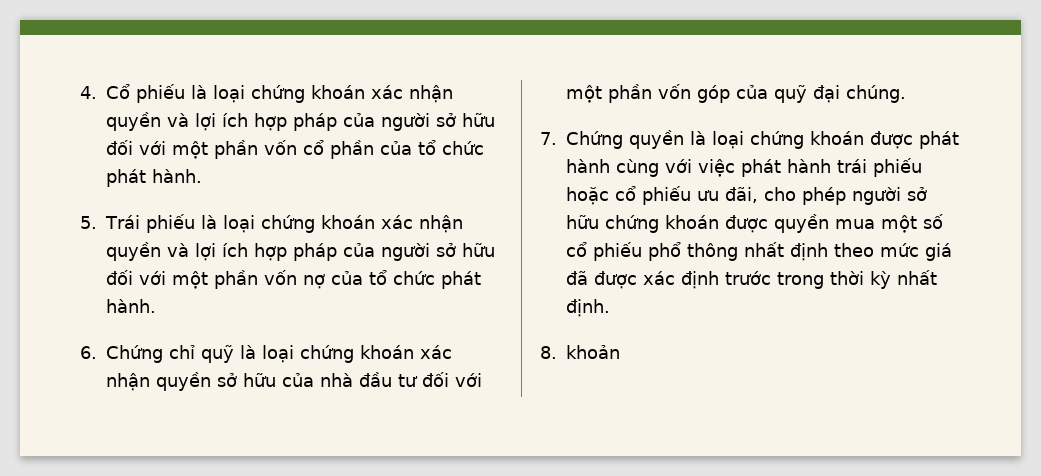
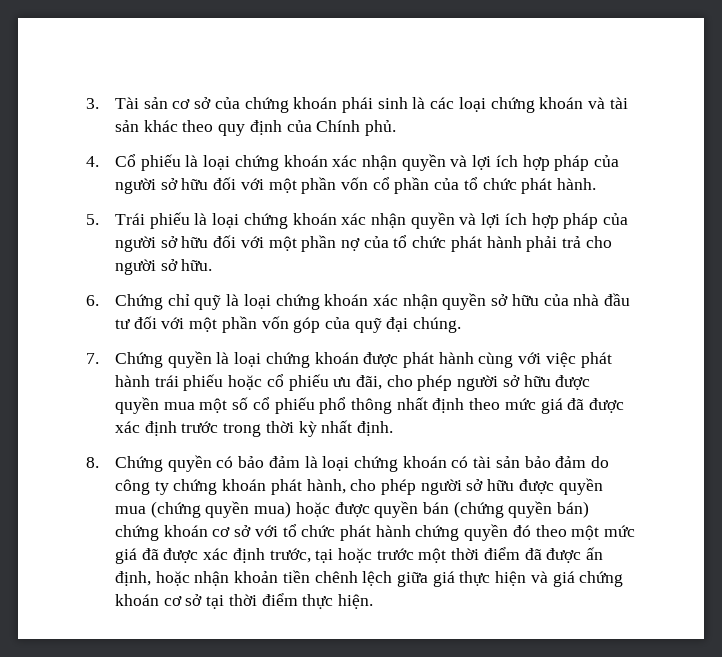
(80, 92) none -> [86,97,628,113] [114,120,396,136] 3. Tài sản cơ sở của chứng khoán phái sinh là các loại chứng khoán và tài sản khác theo quy định của Chính phủ. //
[264,270,297,285] vốn -> (337, 243) none
[106,299,156,313] hành. -> [486,236,612,252] [114,259,213,275] hành phải trả cho người sở hữu.
[605,215,719,233] chứng khoán -> (551, 381) none
[566,345,620,359] khoản -> [114,455,610,472] [114,478,603,495] [114,501,590,518] [114,524,636,541] [114,547,604,564] [114,570,624,587] [114,593,373,609] Chứng quyền có bảo đảm là loại chứng khoán có tài sản bảo đảm do công ty chứng khoán phát hành, cho phép người sở hữu được quyền mua (chứng quyền mua) hoặc được quyền bán (chứng quyền bán) chứng khoán cơ sở với tổ chức phát hành chứng quyền đó theo một mức giá đã được xác định trước, tại hoặc trước một thời điểm đã được ấn định, hoặc nhận khoản tiền chênh lệch giữa giá thực hiện và giá chứng khoán cơ sở tại thời điểm thực hiện.

